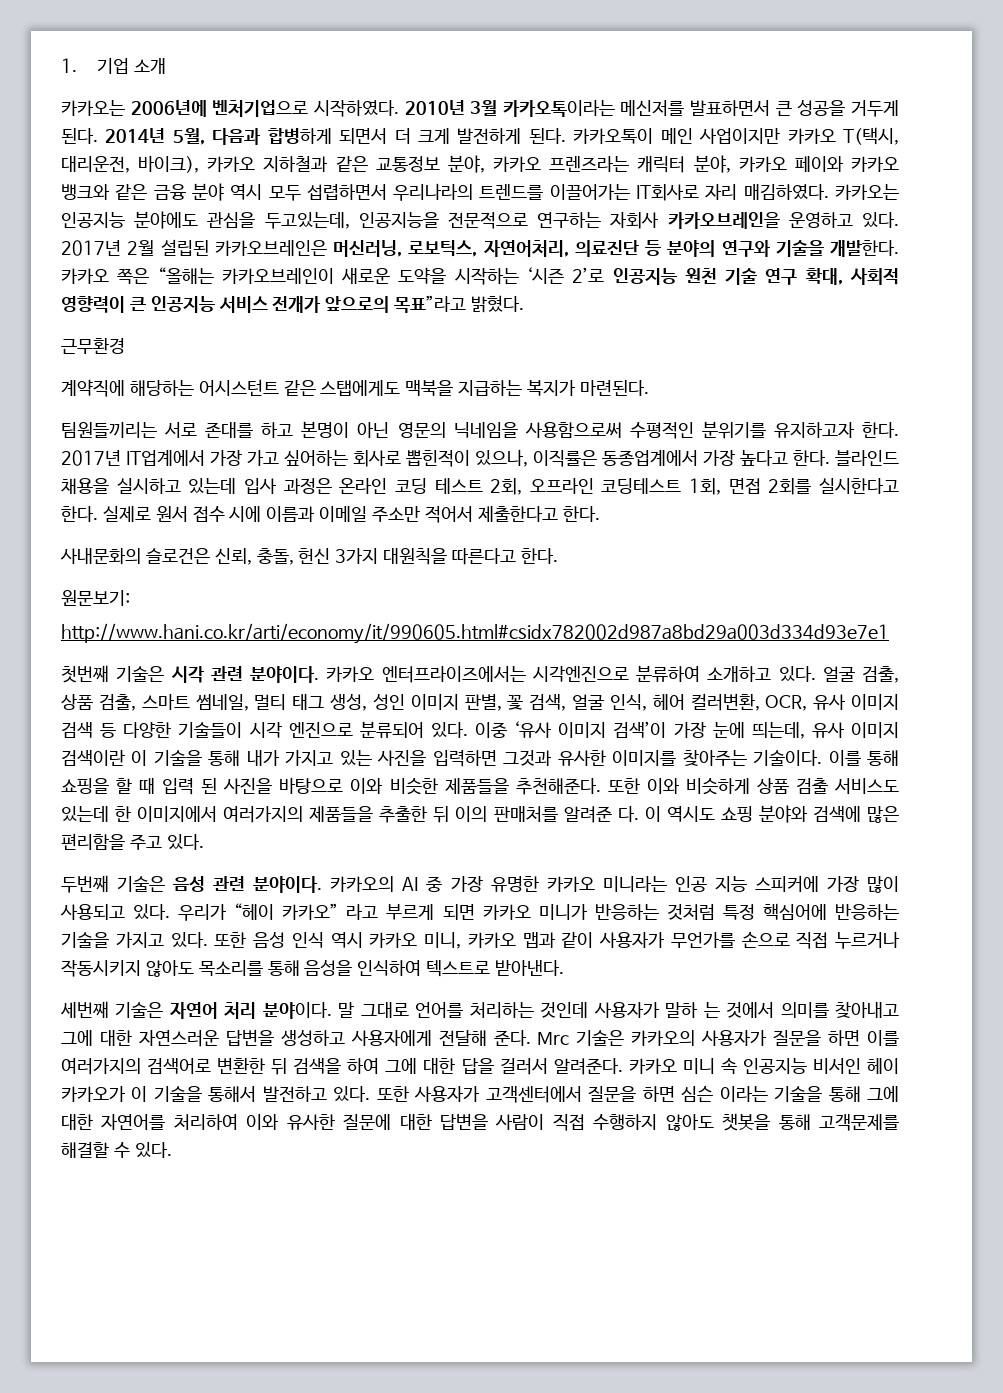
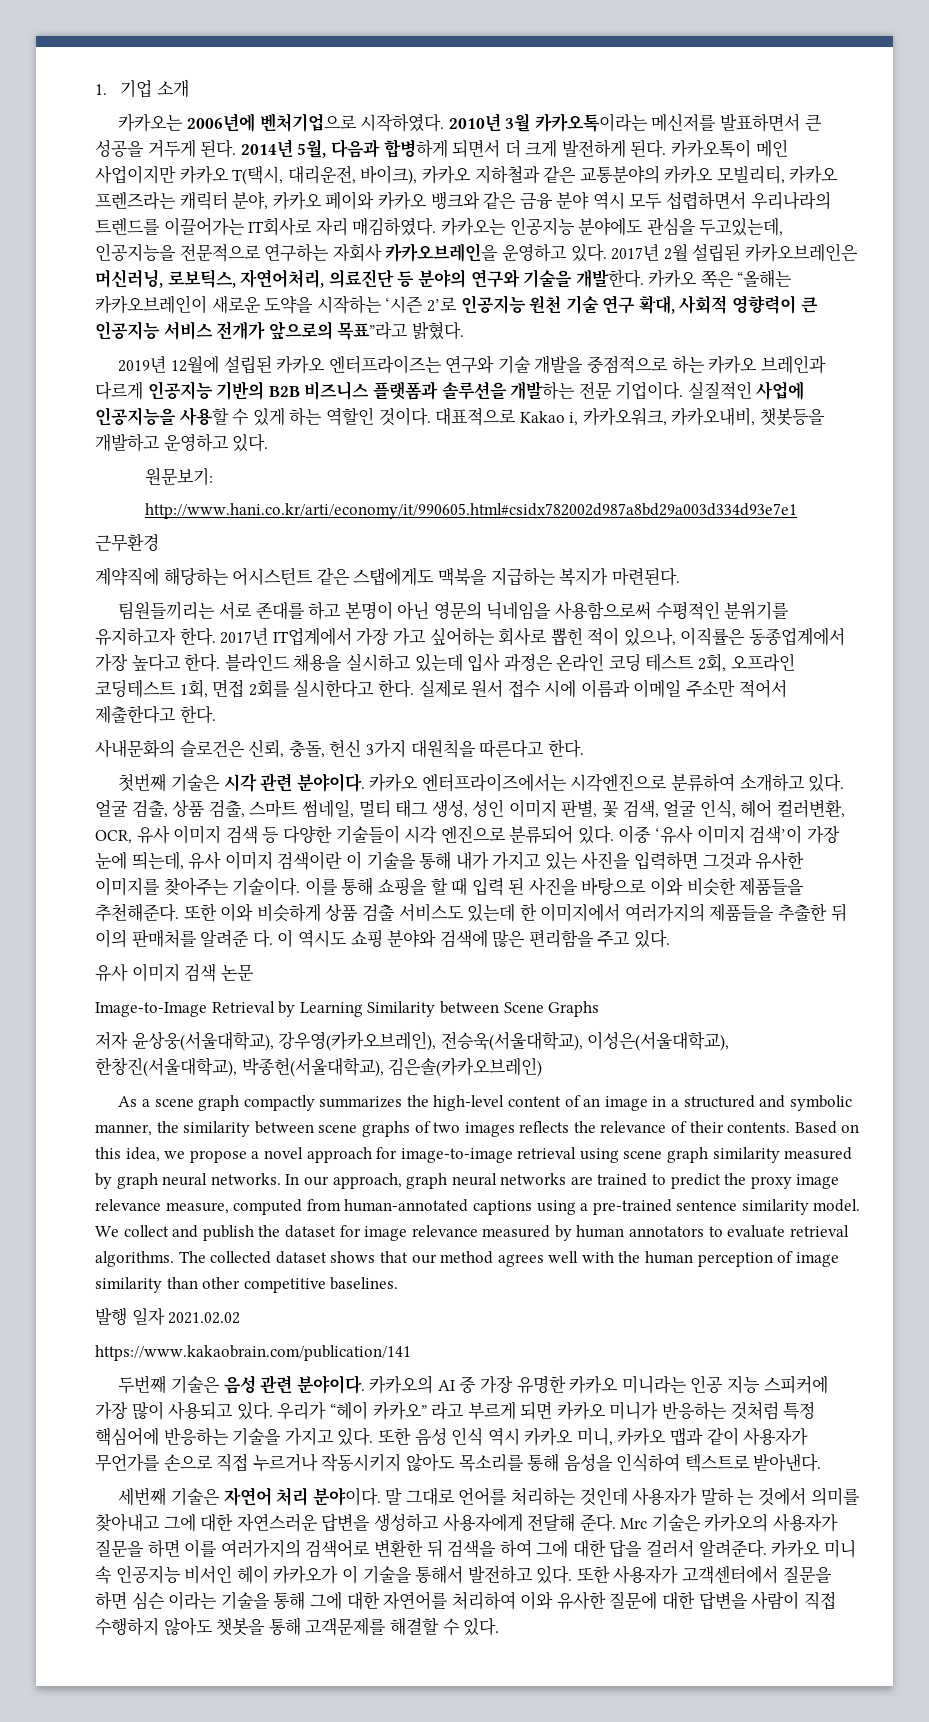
[375,155,485,173] 교통정보 분야, -> [579,165,785,184] 교통분야의 카카오 모빌리티,
(525, 304) none -> [118,355,826,374] [95,381,805,400] [95,407,826,426] [95,433,269,452] [145,467,214,486] [145,503,798,519] // 2019년 12월에 설립된 카카오 엔터프라이즈는 연구와 기술 개발을 중점적으로 하는 카카오 브레인과 다르게 인공지능 기반의 B2B 비즈니스 플랫폼과 솔루션을 개발하는 전문 기업이다. 실질적인 사업에 인공지능을 사용할 수 있게 하는 역할인 것이다. 대표적으로 Kakao i, 카카오워크, 카카오내비, 챗봇등을 개발하고 운영하고 있다. // 원문보기: // http://www.hani.co.kr/arti/economy/it/990605.html#csidx782002d987a8bd29a003d334d93e7e1
[406,450,470,467] 뽑힌적이 -> [550,627,620,646] 뽑힌 적이
[61,590,130,606] [61,623,889,644] // 원문보기: // http://www.hani.co.kr/arti/economy/it/990605.html#csidx782002d987a8bd29a003d334d93e7e1 -> (584, 748) none
(204, 842) none -> [95,963,254,982] [95,1001,600,1017] [95,1031,730,1051] [95,1057,543,1077] [118,1095,852,1111] [95,1121,860,1137] [95,1147,853,1163] [95,1173,840,1189] [95,1199,861,1215] [95,1225,849,1241] [95,1251,839,1267] [95,1277,399,1293] [95,1308,241,1326] [95,1345,411,1361] // 유사 이미지 검색 논문 // Image-to-Image Retrieval by Learning Similarity between Scene Graphs // 저자 윤상웅(서울대학교), 강우영(카카오브레인), 전승욱(서울대학교), 이성은(서울대학교), 한창진(서울대학교), 박종헌(서울대학교), 김은솔(카카오브레인) // As a scene graph compactly summarizes the high-level content of an image in a structured and symbolic manner, the similarity between scene graphs of two images reflects the relevance of their contents. Based on this idea, we propose a novel approach for image-to-image retrieval using scene graph similarity measured by graph neural networks. In our approach, graph neural networks are trained to predict the proxy image relevance measure, computed from human-annotated captions using a pre-trained sentence similarity model. We collect and publish the dataset for image relevance measured by human annotators to evaluate retrieval algorithms. The collected dataset shows that our method agrees well with the human perception of image similarity than other competitive baselines. // 발행 일자 2021.02.02 // https://www.kakaobrain.com/publication/141

